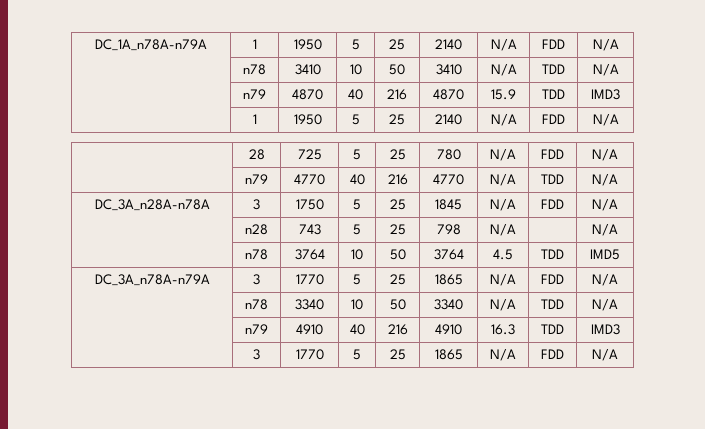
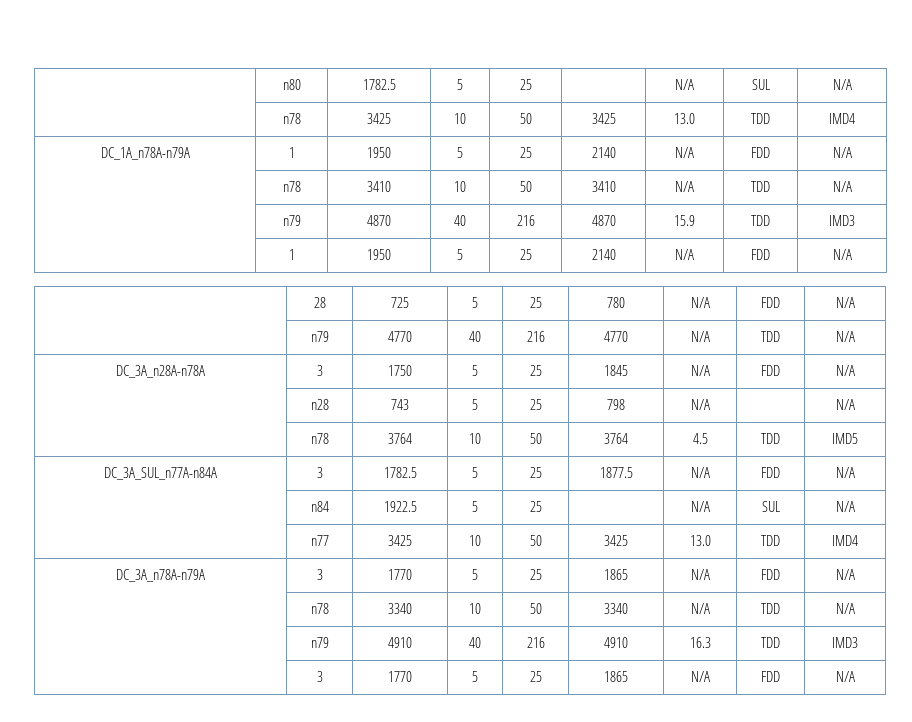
(95, 45) none -> [282,79,301,90] [362,79,396,90] [457,79,463,90] [519,79,532,90] [675,79,694,90] [751,79,770,90] [832,79,852,90] [282,113,301,124] [367,113,391,124] [454,113,466,124] [519,113,532,124] [591,113,616,124] [674,113,695,124] [751,113,770,124] [829,113,855,124] | n80 | 1782.5 | 5 | 25 | | N/A | SUL | N/A // | n78 | 3425 | 10 | 50 | 3425 | 13.0 | TDD | IMD4 //
(620, 254) none -> [104,467,217,480] [316,467,323,478] [383,467,417,478] [472,467,478,478] [529,467,542,478] [599,467,633,478] [690,467,710,478] [761,467,780,478] [835,467,855,478] [310,501,329,512] [383,501,417,512] [472,501,478,512] [529,501,542,512] [690,501,710,512] [761,501,780,512] [835,501,855,512] [310,535,329,546] [388,535,412,546] [469,535,481,546] [529,535,542,546] [604,535,628,546] [689,535,711,546] [761,535,780,546] [832,535,858,546] // DC_3A_SUL_n77A-n84A | 3 | 1782.5 | 5 | 25 | 1877.5 | N/A | FDD | N/A // | n84 | 1922.5 | 5 | 25 | | N/A | SUL | N/A // | n77 | 3425 | 10 | 50 | 3425 | 13.0 | TDD | IMD4

